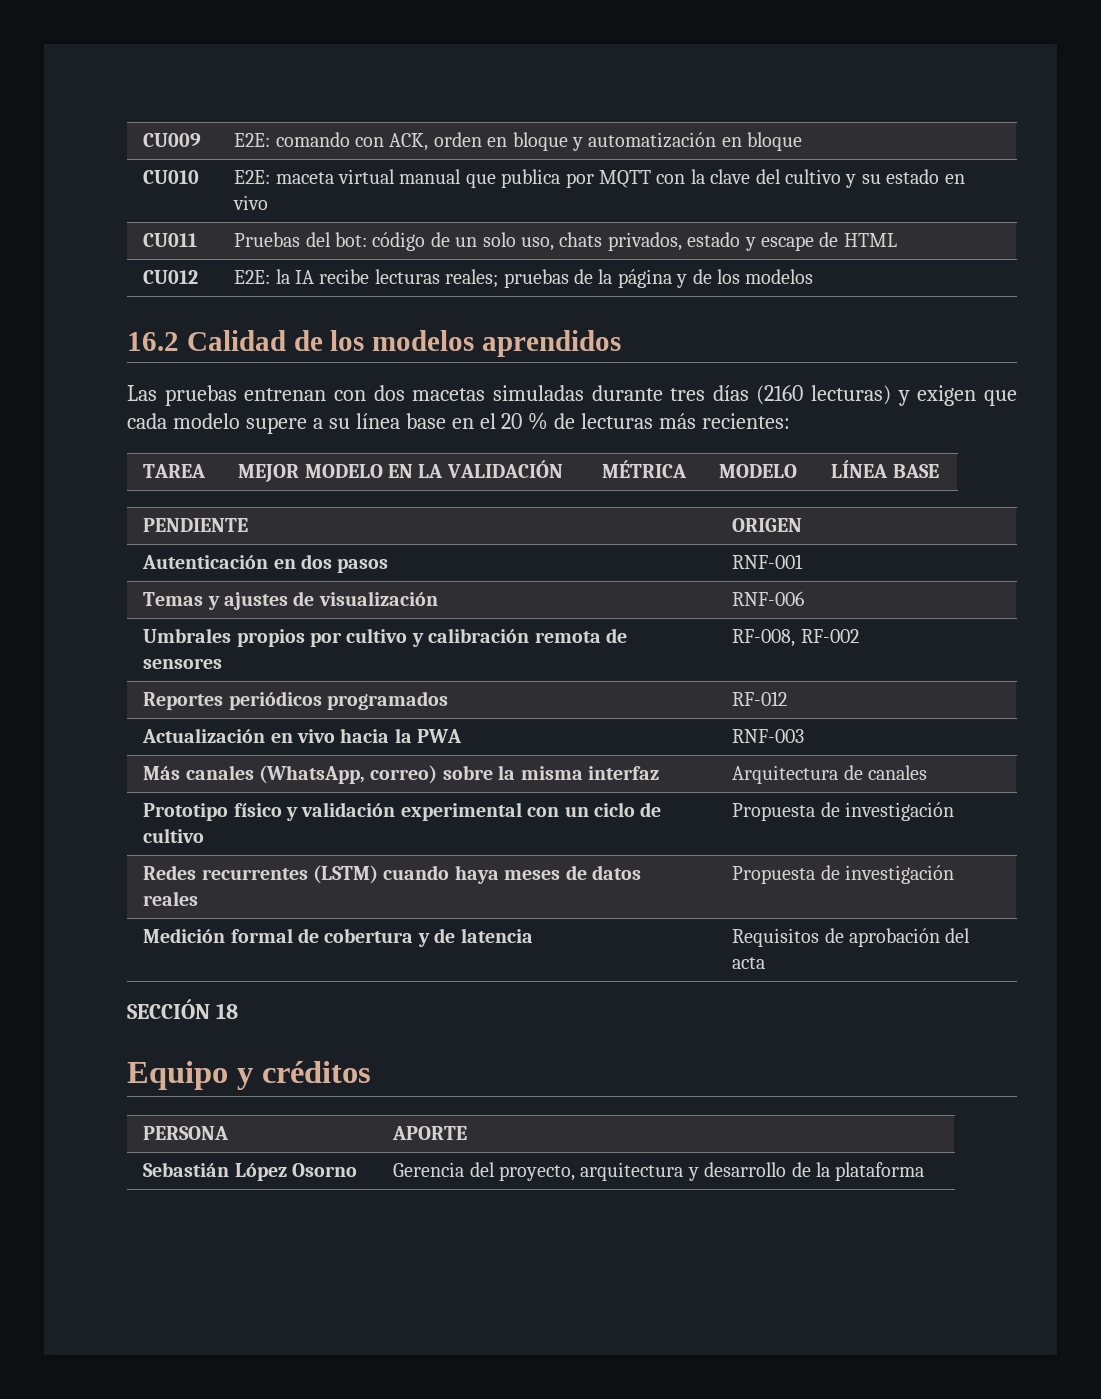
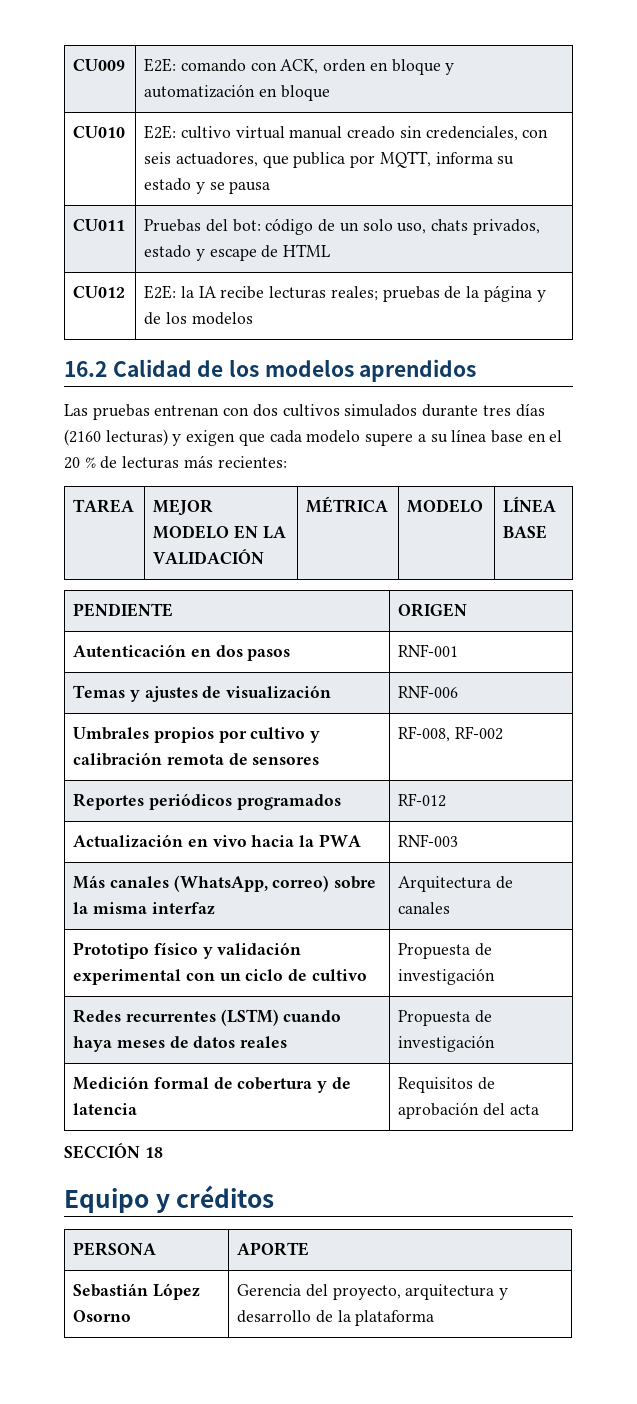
[275,172,334,184] maceta -> [180,126,231,139] cultivo
[465,169,965,188] [233,195,269,210] que publica por MQTT con la clave del cultivo y su estado en vivo -> [347,126,549,141] [144,151,515,168] [144,178,271,194] creado sin credenciales, con seis actuadores, que publica por MQTT, informa su estado y se pausa
[412,385,584,401] macetas simuladas -> [282,404,418,417] cultivos simulados

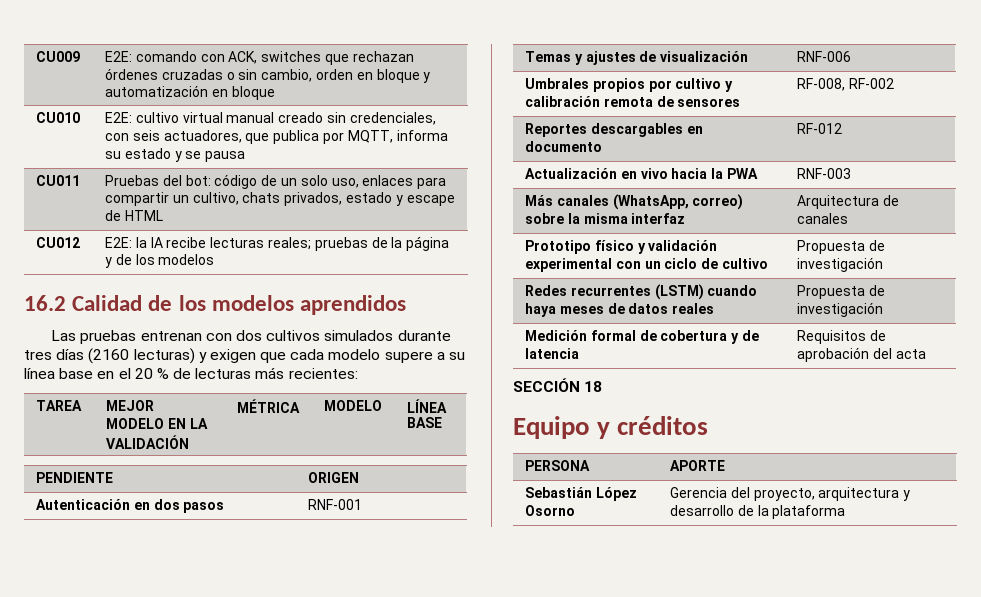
(319, 66) none -> [261,51,414,65] [105,68,313,82] switches que rechazan órdenes cruzadas o sin cambio,
(427, 228) none -> [362,175,447,189] [105,192,239,206] enlaces para compartir un cultivo,
[148,793,341,810] periódicos programados -> [590,123,703,137] [525,141,603,152] descargables en documento

